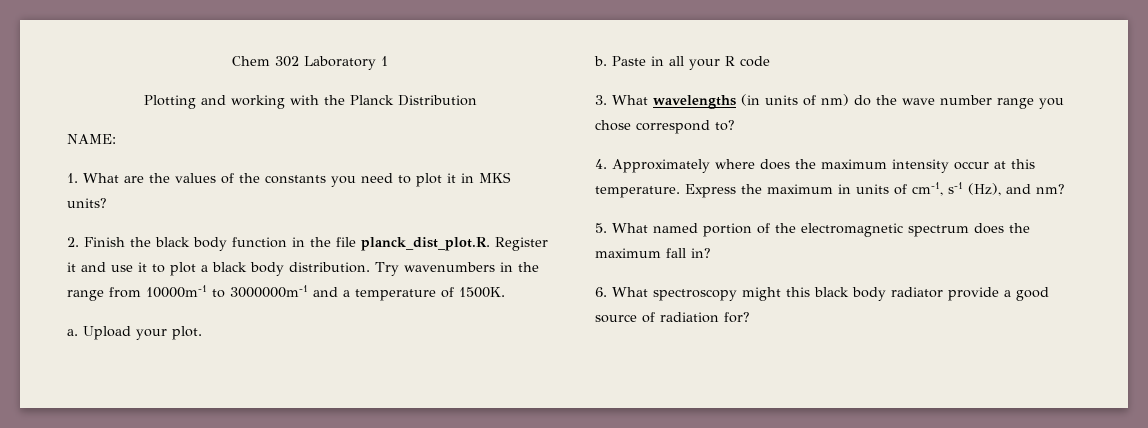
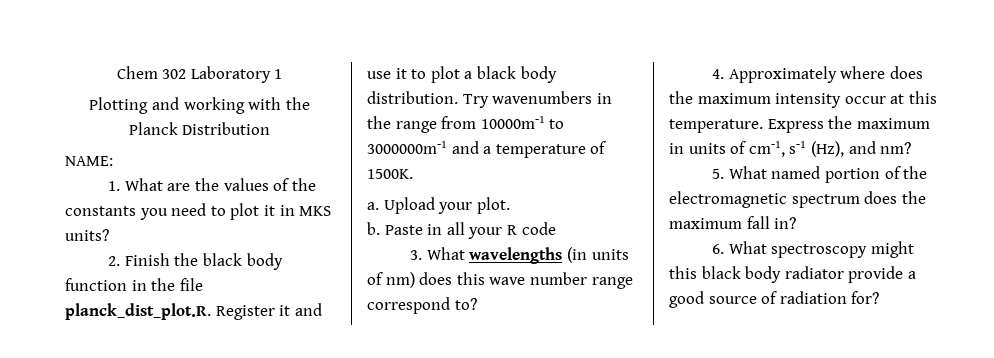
[854,95,897,106] do the -> [419,272,485,285] does this
[1039,98,1064,109] [595,120,631,131] you chose -> (633, 283) none

